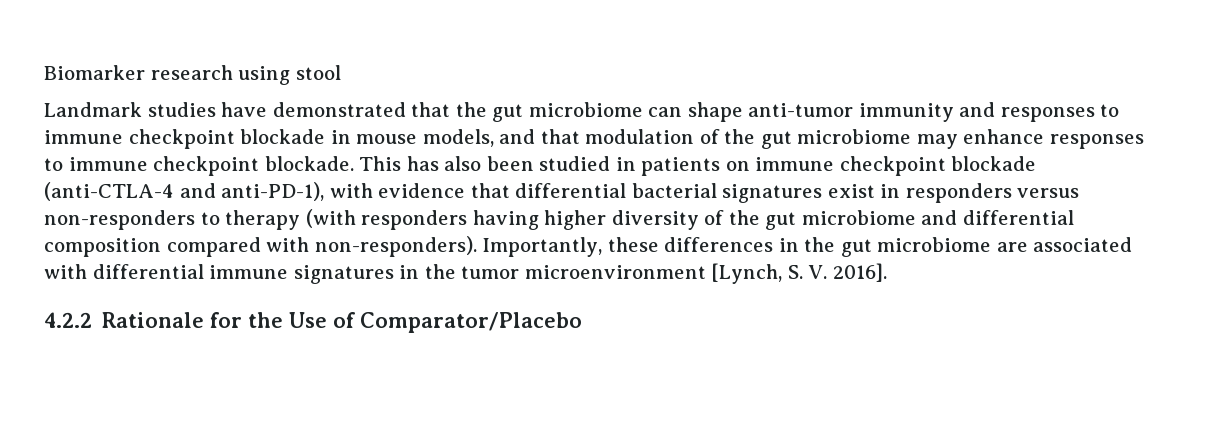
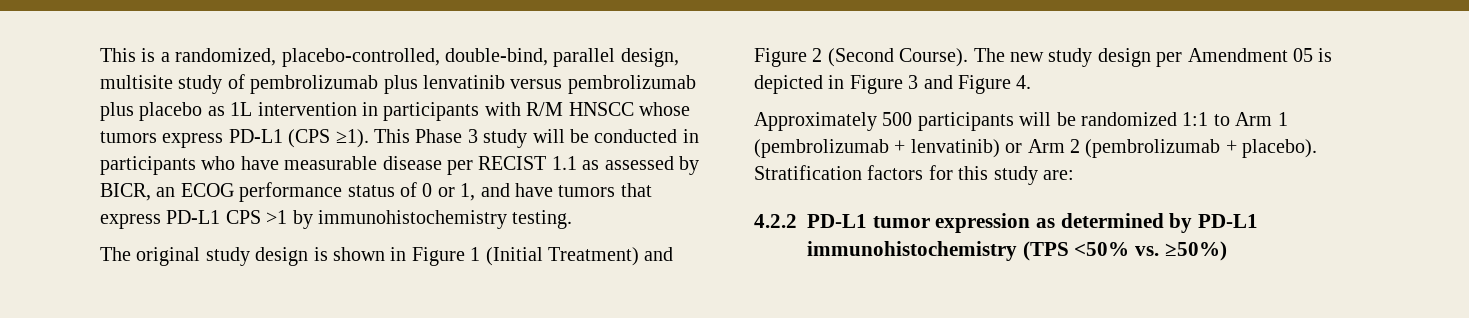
[44,65,341,85] [44,102,1120,122] [44,129,1145,149] [44,156,1037,176] [44,182,1080,203] [44,209,1074,230] [44,236,1133,257] [44,263,887,284] [44,312,583,333] Biomarker research using stool // Landmark studies have demonstrated that the gut microbiome can shape anti-tumor immunity and responses to immune checkpoint blockade in mouse models, and that modulation of the gut microbiome may enhance responses to immune checkpoint blockade. This has also been studied in patients on immune checkpoint blockade (anti-CTLA-4 and anti-PD-1), with evidence that differential bacterial signatures exist in responders versus non-responders to therapy (with responders having higher diversity of the gut microbiome and differential composition compared with non-responders). Importantly, these differences in the gut microbiome are associated with differential immune signatures in the tumor microenvironment [Lynch, S. V. 2016]. // 4.2.2 Rationale for the Use of Comparator/Placebo -> [100,48,679,67] [100,74,696,94] [100,102,690,121] [100,129,699,148] [100,156,699,175] [100,182,652,202] [100,210,573,229] [100,247,674,266] [754,48,1333,67] [754,75,1032,94] [754,112,1288,131] [754,139,1318,158] [754,165,1074,185] [754,213,1259,233] [807,241,1227,261] This is a randomized, placebo-controlled, double-bind, parallel design, multisite study of pembrolizumab plus lenvatinib versus pembrolizumab plus placebo as 1L intervention in participants with R/M HNSCC whose tumors express PD-L1 (CPS ≥1). This Phase 3 study will be conducted in participants who have measurable disease per RECIST 1.1 as assessed by BICR, an ECOG performance status of 0 or 1, and have tumors that express PD-L1 CPS >1 by immunohistochemistry testing. // The original study design is shown in Figure 1 (Initial Treatment) and Figure 2 (Second Course). The new study design per Amendment 05 is depicted in Figure 3 and Figure 4. // Approximately 500 participants will be randomized 1:1 to Arm 1 (pembrolizumab + lenvatinib) or Arm 2 (pembrolizumab + placebo). Stratification factors for this study are: // 4.2.2 PD-L1 tumor expression as determined by PD-L1 immunohistochemistry (TPS <50% vs. ≥50%)

